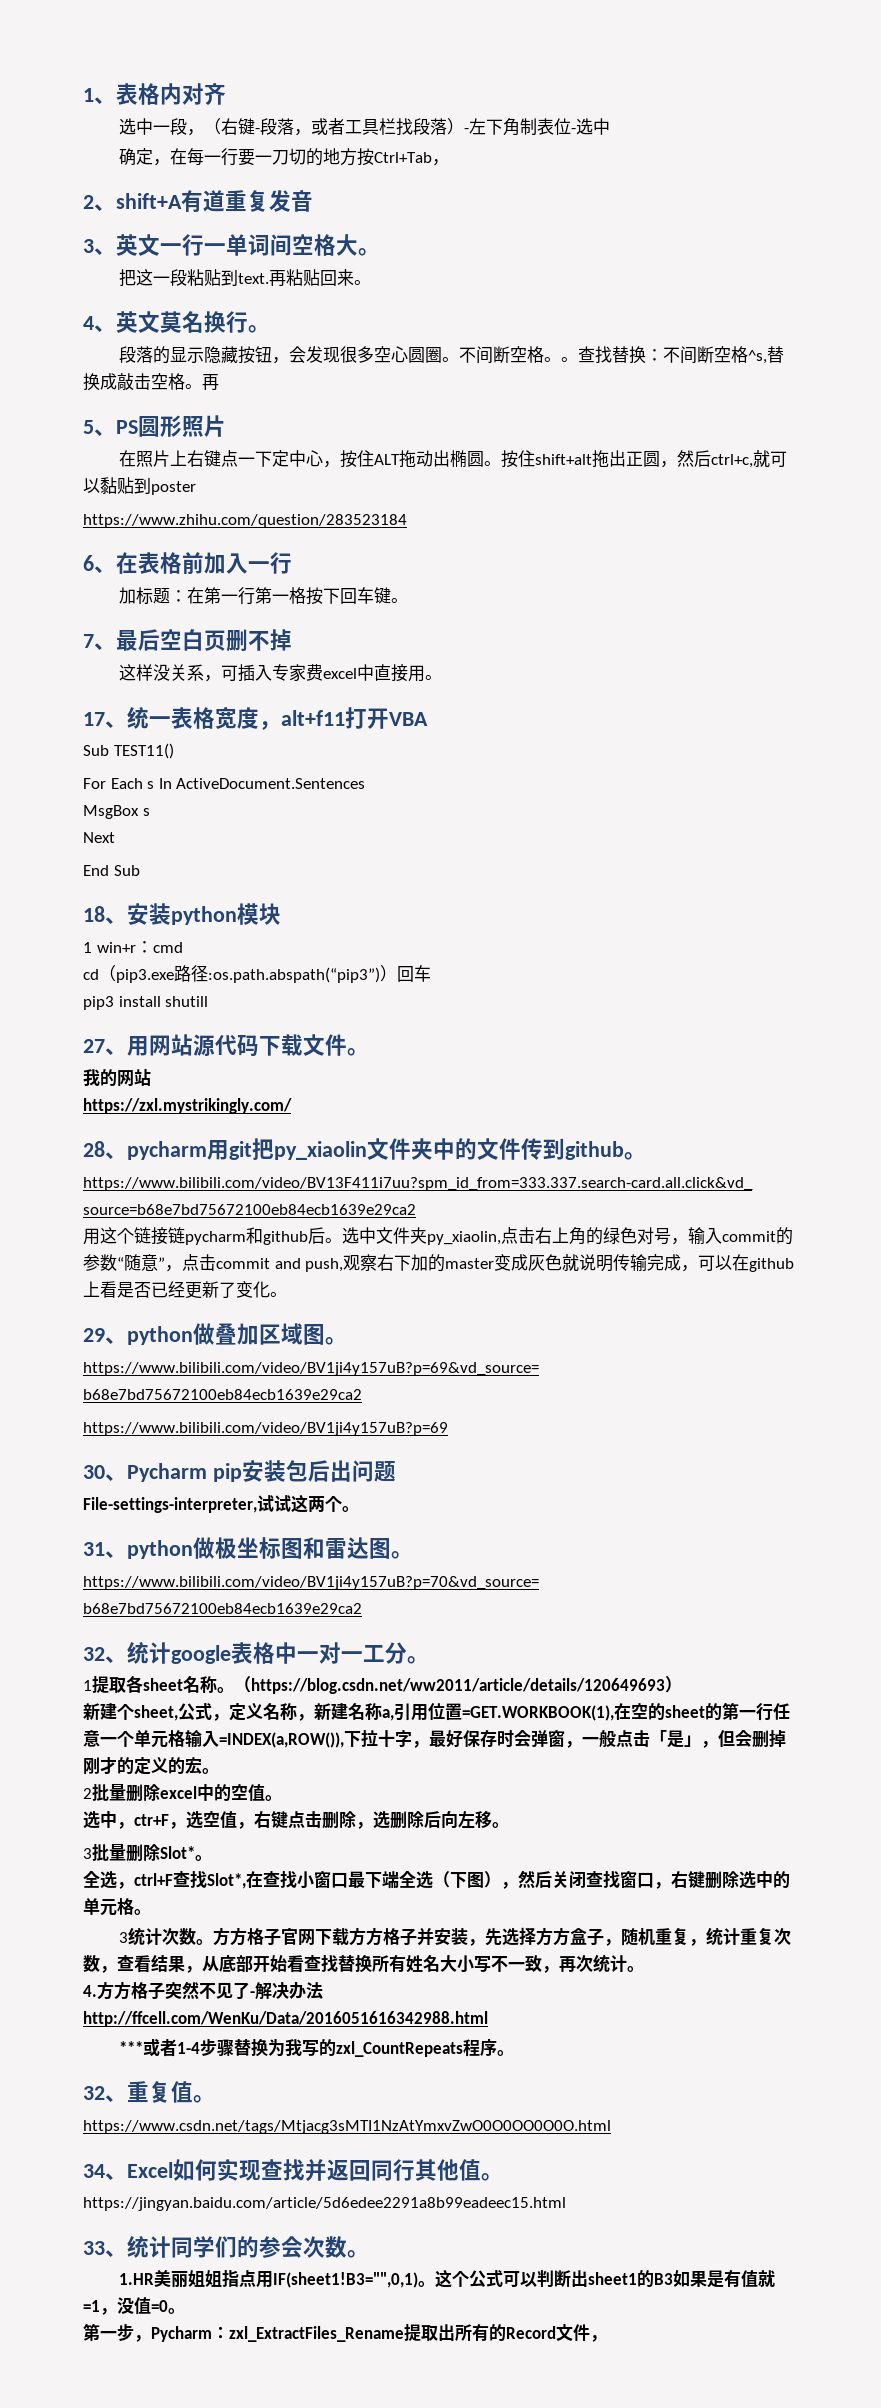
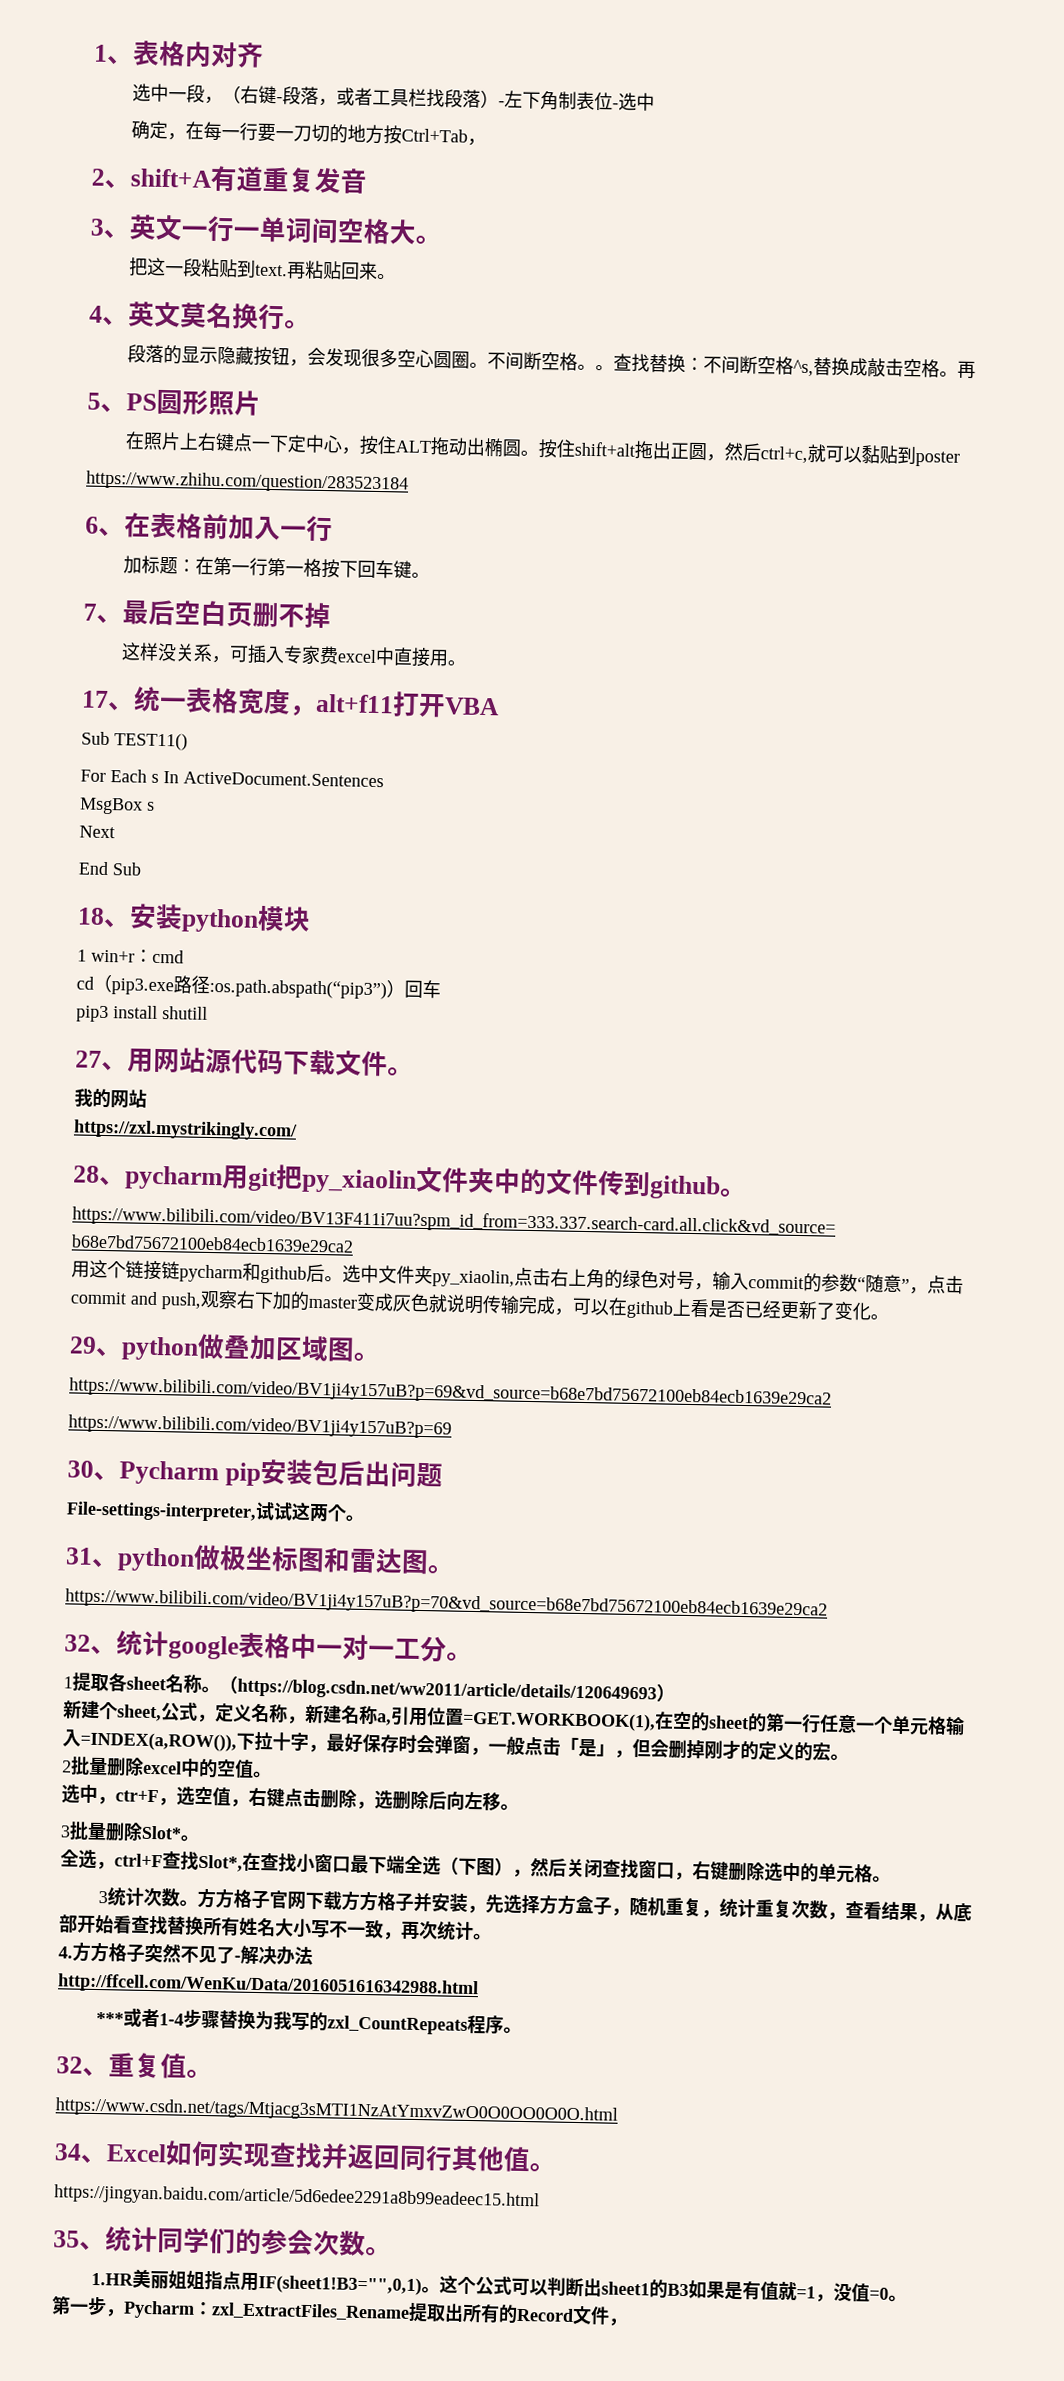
[83,2241,105,2255] 33 -> [53,2230,80,2248] 35

